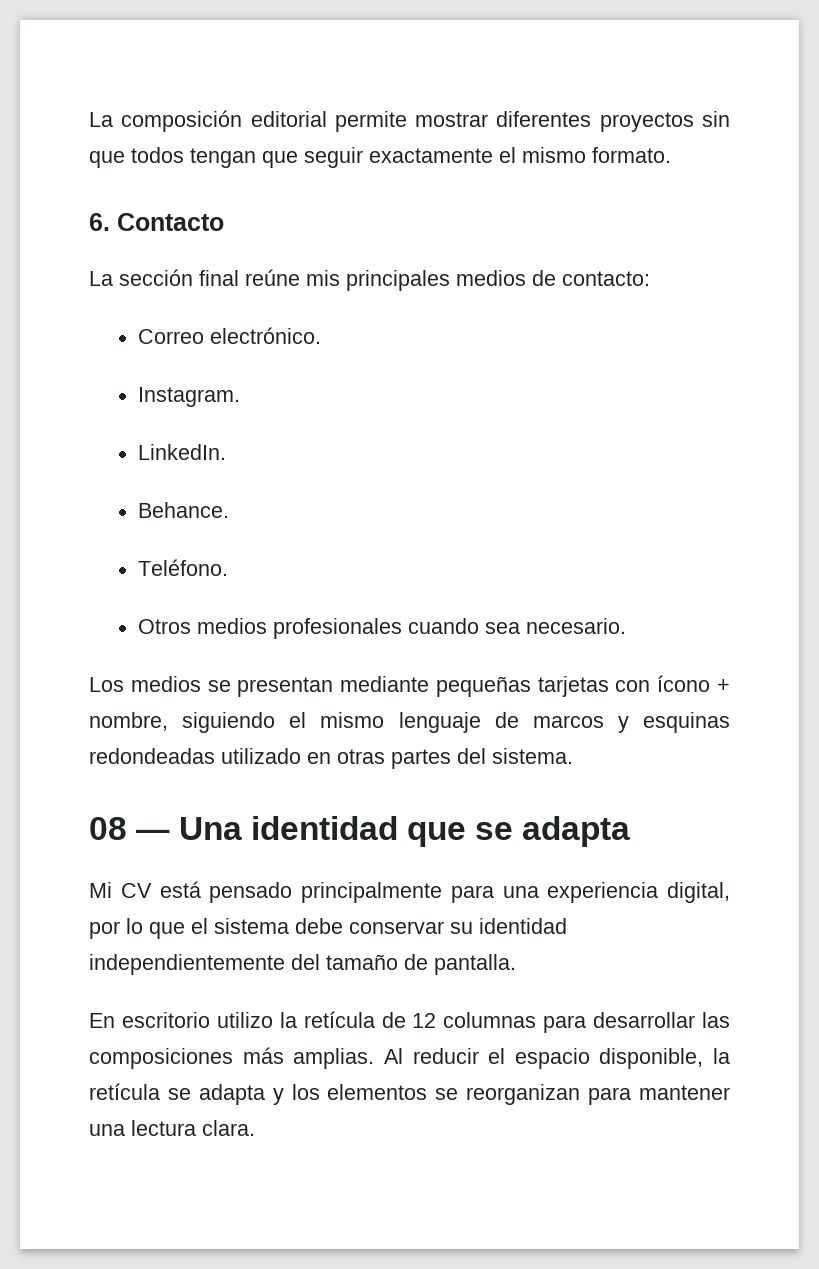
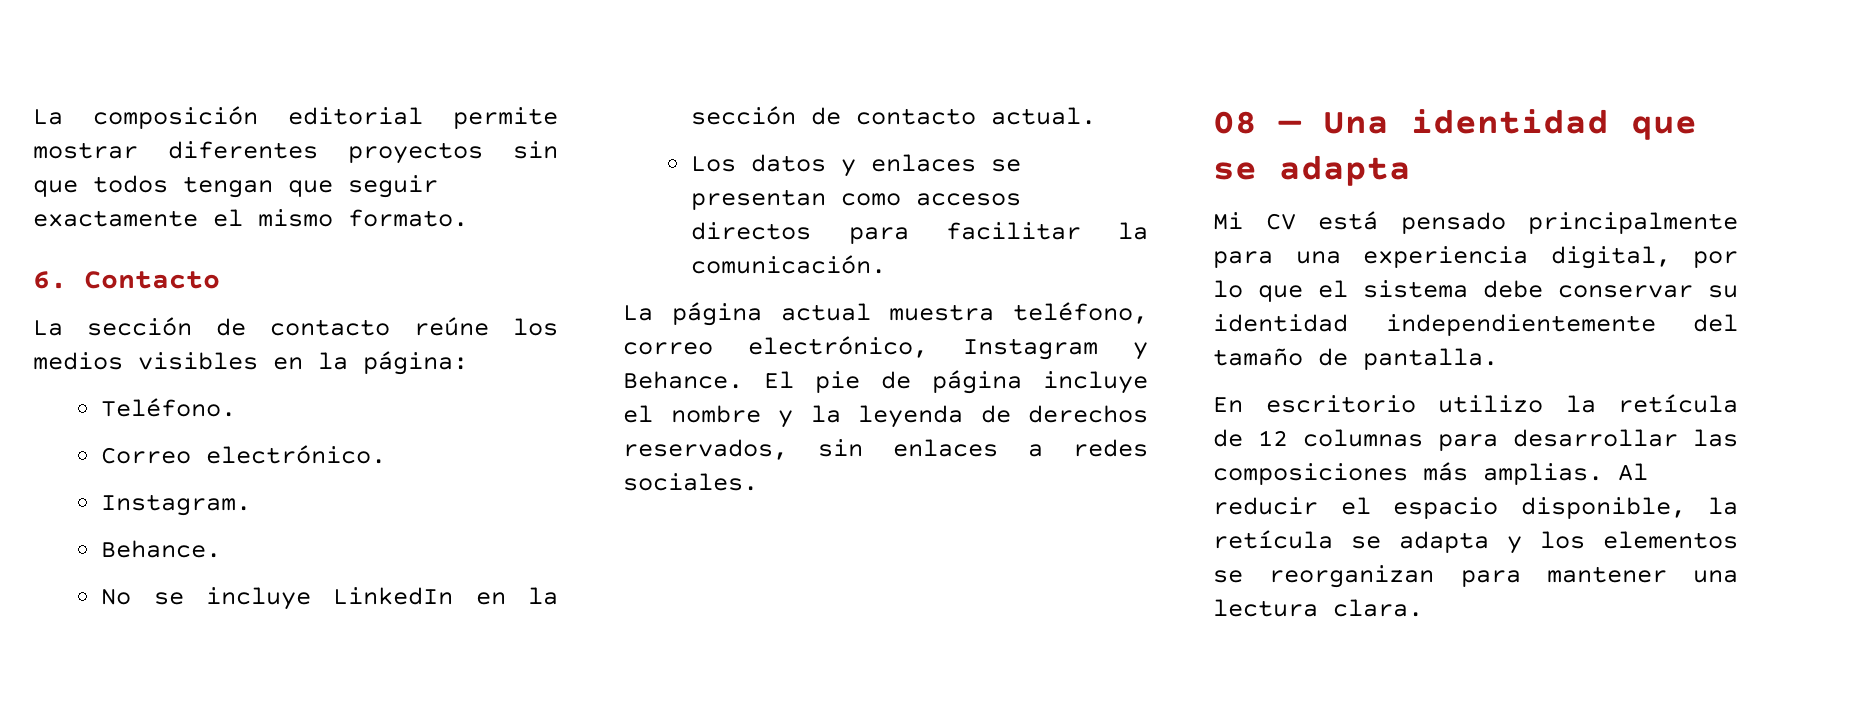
[199,269,650,291] final reúne mis principales medios de contacto: -> [216,317,558,336] [33,351,468,375] [101,398,237,417] de contacto reúne los medios visibles en la página: // Teléfono.
[137,444,226,460] // LinkedIn. -> (252, 505) none
[137,559,228,576] [137,618,626,639] [89,675,731,697] [89,712,730,733] [89,748,573,769] Teléfono. // Otros medios profesionales cuando sea necesario. // Los medios se presentan mediante pequeñas tarjetas con ícono + nombre, siguiendo el mismo lenguaje de marcos y esquinas redondeadas utilizado en otras partes del sistema. -> [101,587,558,610] [691,106,1097,125] [691,154,1022,177] [691,189,1022,210] [691,222,1148,244] [691,255,887,274] [623,302,1148,326] [623,336,1148,360] [623,370,1148,394] [623,405,1148,428] [623,439,1148,460] [623,473,758,491] No se incluye LinkedIn en la sección de contacto actual. // Los datos y enlaces se presentan como accesos directos para facilitar la comunicación. // La página actual muestra teléfono, correo electrónico, Instagram y Behance. El pie de página incluye el nombre y la leyenda de derechos reservados, sin enlaces a redes sociales.

